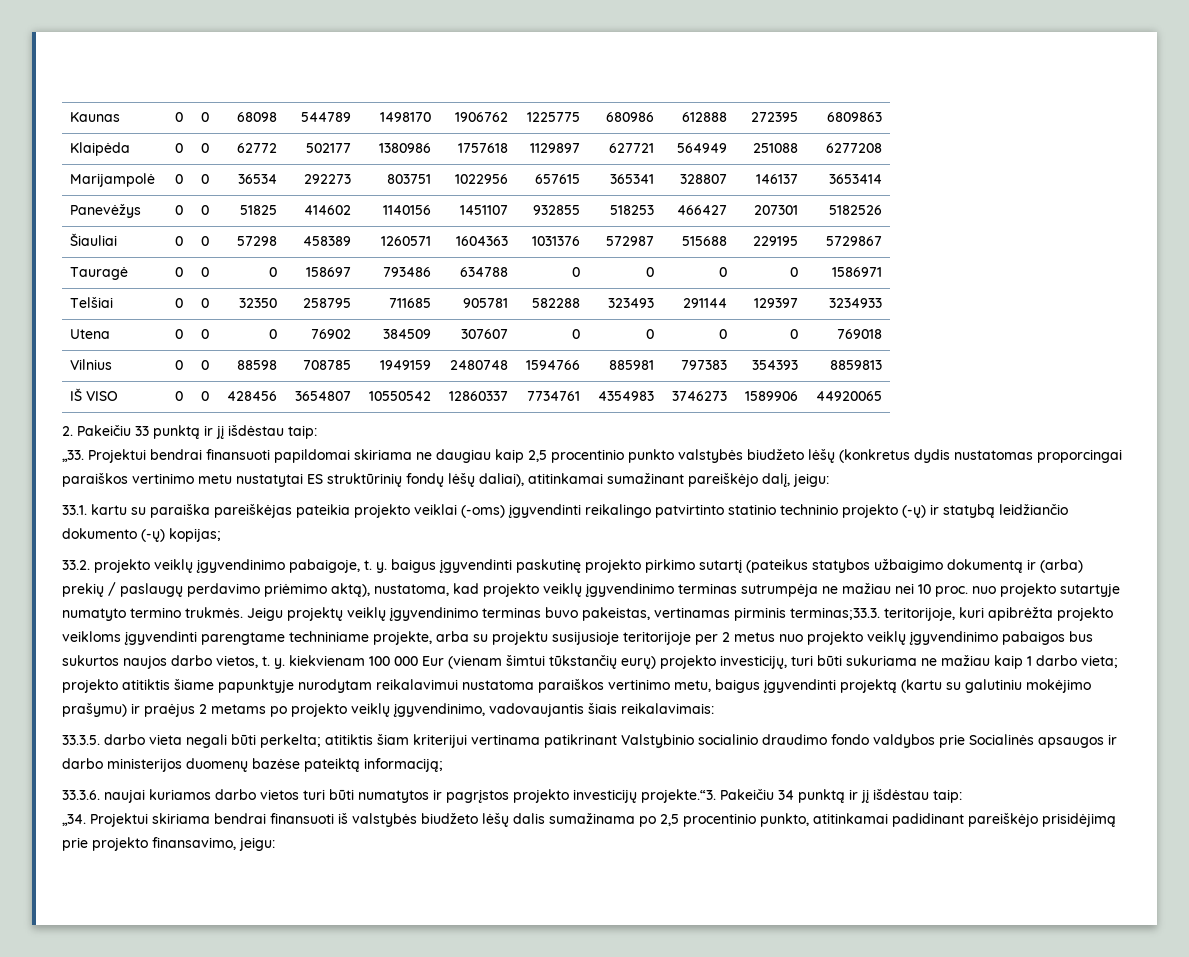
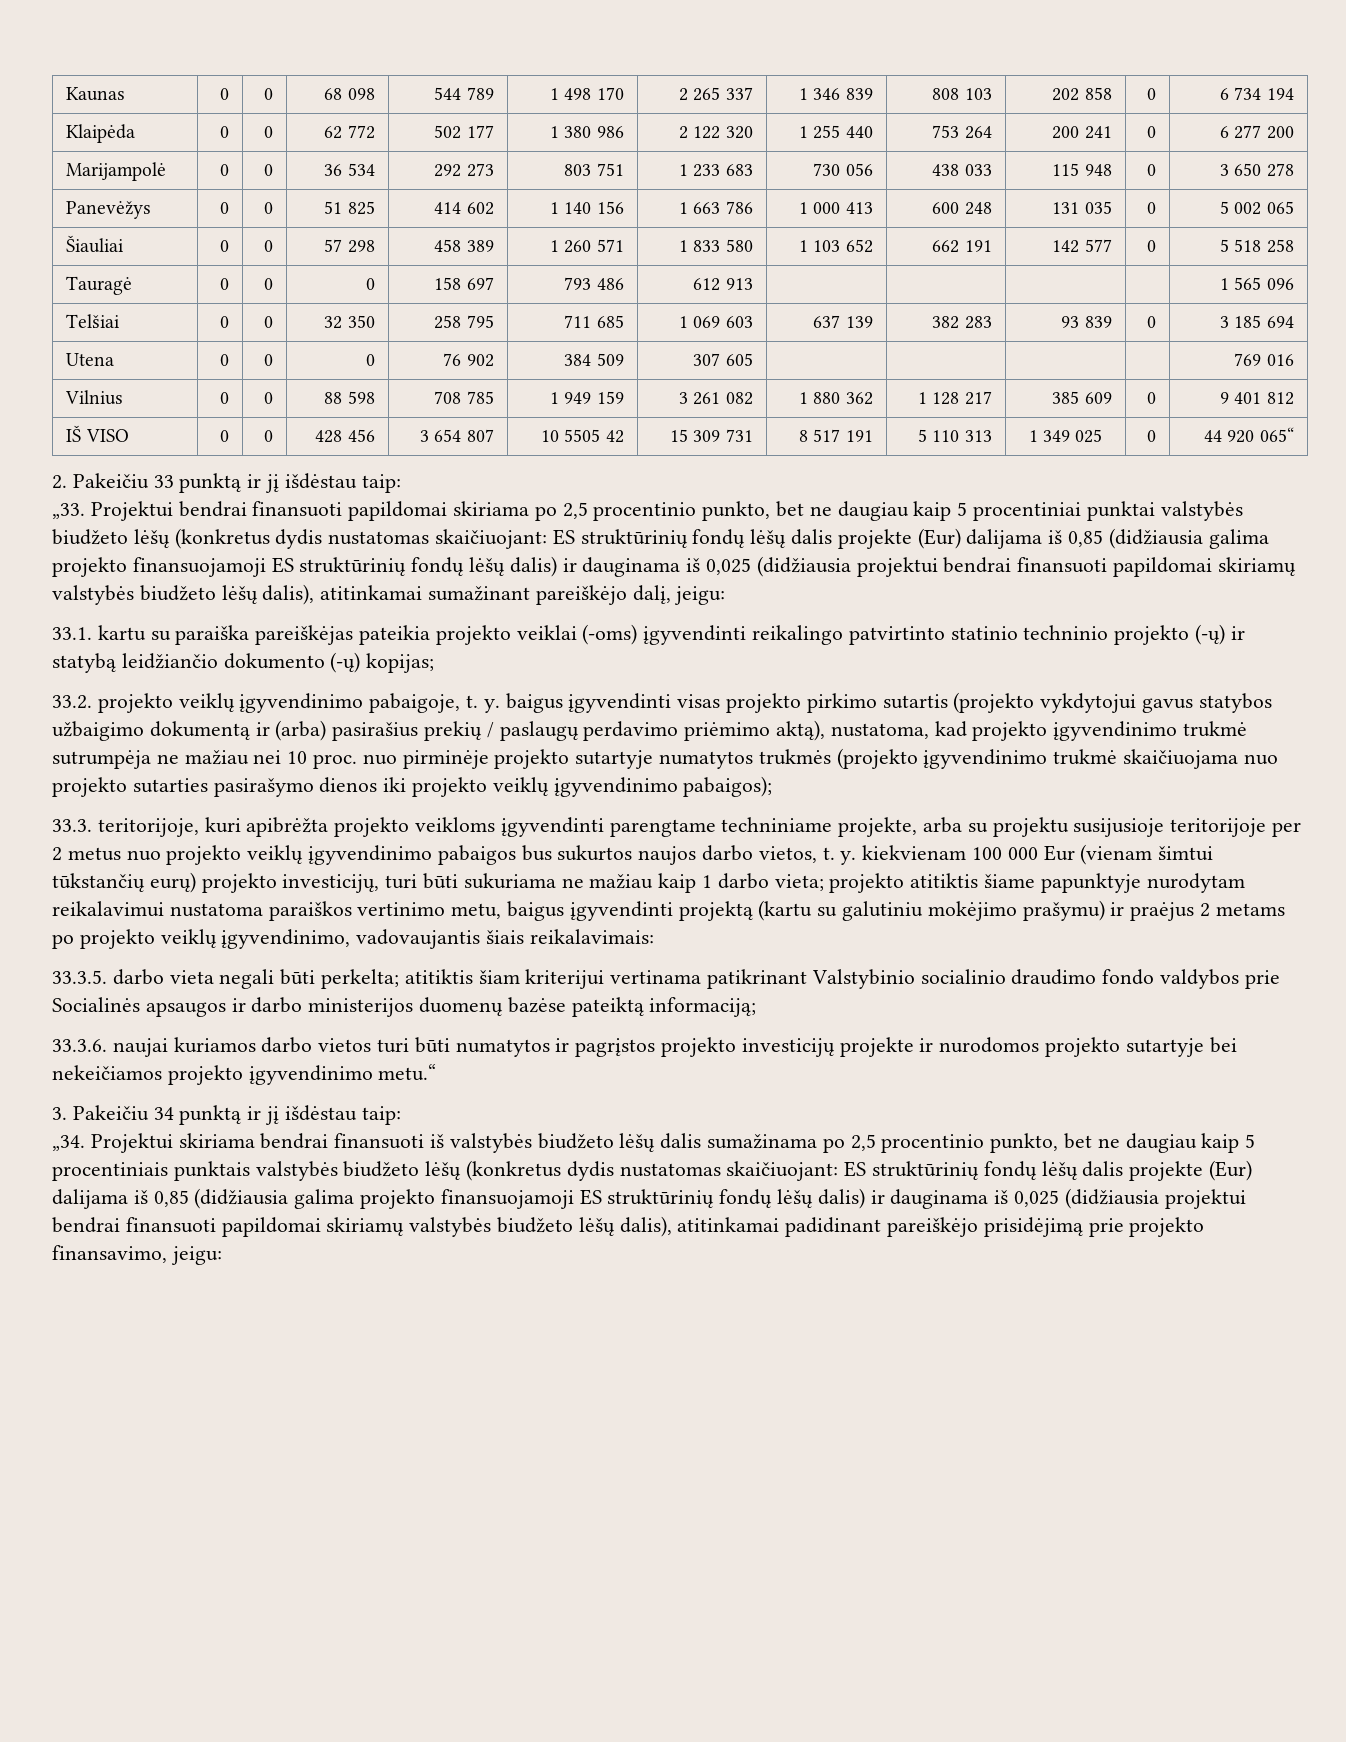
[236,112,277,122] [300,112,351,122] [379,112,431,122] [454,112,508,122] [526,112,580,122] [605,112,654,122] [681,112,727,122] [750,112,798,122] [826,112,882,122] [70,142,131,156] [174,143,183,153] [200,143,209,153] [236,143,277,153] [305,143,351,153] [378,143,431,153] [457,143,508,153] [529,143,580,153] [608,143,654,153] [676,143,727,153] [752,143,798,153] [825,143,882,153] [70,173,156,187] [174,174,183,184] [200,174,209,184] [237,174,277,184] [303,174,351,184] [386,174,431,184] [454,174,508,184] [534,174,580,184] [609,174,654,184] [679,174,727,184] [755,174,798,184] [828,174,882,184] [70,204,142,218] [174,205,183,215] [200,205,209,215] [239,205,277,215] [303,205,351,215] [382,205,431,215] [459,205,508,215] [532,205,580,215] [609,205,654,215] [676,205,727,215] [753,205,798,215] [828,205,882,215] [70,233,118,246] [174,236,183,246] [200,236,209,246] [236,236,277,246] [302,236,351,246] [380,236,431,246] [455,236,508,246] [531,236,580,246] [605,236,654,246] [681,236,727,246] [752,236,798,246] [825,236,882,246] [70,266,129,280] [174,267,183,277] [200,267,209,277] [268,267,277,277] [305,267,351,277] [382,267,431,277] [459,267,508,277] [571,267,580,277] [645,267,654,277] [718,267,727,277] [789,267,798,277] [831,267,882,277] [70,297,114,308] [174,298,183,308] [200,298,209,308] [238,298,277,308] [302,298,351,308] [388,298,431,308] [462,298,508,308] [531,298,580,308] [607,298,654,308] [682,298,727,308] [753,298,798,308] [828,298,882,308] [70,329,111,339] [174,329,183,339] [200,329,209,339] [268,329,277,339] [310,329,351,339] [382,329,431,339] [460,329,508,339] [571,329,580,339] [645,329,654,339] [718,329,727,339] [789,329,798,339] [836,329,882,339] [70,359,113,370] [174,360,183,370] [200,360,209,370] [236,360,277,370] [302,360,351,370] [379,360,431,370] [449,360,508,370] [525,360,580,370] [608,360,654,370] [680,360,727,370] [751,360,798,370] [829,360,882,370] [70,388,119,401] [174,391,183,401] [200,391,209,401] [226,391,277,401] [294,391,351,401] [368,391,431,401] [448,391,508,401] [526,391,580,401] [597,391,654,401] [671,391,727,401] [744,391,798,401] [815,391,882,401] 68098 | 544789 | 1498170 | 1906762 | 1225775 | 680986 | 612888 | 272395 | 6809863 // Klaipėda | 0 | 0 | 62772 | 502177 | 1380986 | 1757618 | 1129897 | 627721 | 564949 | 251088 | 6277208 // Marijampolė | 0 | 0 | 36534 | 292273 | 803751 | 1022956 | 657615 | 365341 | 328807 | 146137 | 3653414 // Panevėžys | 0 | 0 | 51825 | 414602 | 1140156 | 1451107 | 932855 | 518253 | 466427 | 207301 | 5182526 // Šiauliai | 0 | 0 | 57298 | 458389 | 1260571 | 1604363 | 1031376 | 572987 | 515688 | 229195 | 5729867 // Tauragė | 0 | 0 | 0 | 158697 | 793486 | 634788 | 0 | 0 | 0 | 0 | 1586971 // Telšiai | 0 | 0 | 32350 | 258795 | 711685 | 905781 | 582288 | 323493 | 291144 | 129397 | 3234933 // Utena | 0 | 0 | 0 | 76902 | 384509 | 307607 | 0 | 0 | 0 | 0 | 769018 // Vilnius | 0 | 0 | 88598 | 708785 | 1949159 | 2480748 | 1594766 | 885981 | 797383 | 354393 | 8859813 // IŠ VISO | 0 | 0 | 428456 | 3654807 | 10550542 | 12860337 | 7734761 | 4354983 | 3746273 | 1589906 | 44920065 -> [324,88,375,100] [434,87,494,100] [550,87,624,100] [679,87,753,101] [799,88,873,100] [932,88,992,100] [1052,87,1112,101] [1146,88,1156,100] [1220,87,1294,100] [66,124,136,143] [219,126,229,138] [263,126,273,138] [324,125,375,139] [434,125,494,139] [550,126,624,138] [679,126,753,139] [799,125,873,139] [932,125,992,139] [1052,126,1112,139] [1146,126,1156,138] [1220,125,1294,139] [66,162,167,181] [219,164,229,176] [263,164,273,176] [324,163,375,176] [434,163,494,177] [564,163,624,176] [679,164,753,177] [813,163,873,176] [932,164,992,176] [1052,163,1112,176] [1146,164,1156,176] [1220,163,1294,177] [66,201,152,219] [219,202,229,214] [263,202,273,214] [324,201,375,215] [434,202,494,215] [550,201,624,214] [679,201,753,214] [799,202,873,214] [932,202,992,215] [1052,201,1112,214] [1146,202,1156,214] [1220,201,1294,215] [66,235,125,253] [219,240,229,252] [263,240,273,252] [324,239,375,253] [434,239,494,252] [550,239,624,253] [679,239,753,252] [799,239,873,253] [932,240,992,253] [1052,239,1112,253] [1146,240,1156,252] [1220,239,1294,253] [66,276,133,295] [219,278,229,290] [263,278,273,290] [365,278,375,290] [434,277,494,290] [564,277,624,290] [693,278,753,291] [1220,277,1294,290] [66,314,121,328] [219,316,229,328] [263,316,273,328] [324,315,375,329] [434,315,494,329] [564,315,624,328] [679,316,753,328] [813,315,873,328] [932,316,992,329] [1061,316,1112,328] [1146,316,1156,328] [1220,315,1294,328] [66,353,115,366] [219,354,229,366] [263,354,273,366] [365,354,375,366] [443,353,494,367] [564,353,624,366] [693,353,753,366] [1234,353,1294,366] [65,390,124,405] [219,392,229,404] [263,392,273,404] [324,391,375,404] [434,391,494,404] [550,391,624,404] [679,392,753,405] [799,392,873,405] [918,391,992,405] [1052,391,1112,404] [1146,392,1156,404] [1220,392,1294,405] [66,425,129,442] [219,430,229,442] [263,430,273,442] [315,429,375,443] [420,429,494,442] [541,429,624,443] [670,429,753,442] [799,429,873,442] [918,429,992,442] [1028,429,1103,443] [1146,430,1156,442] [1204,427,1294,443] 68 098 | 544 789 | 1 498 170 | 2 265 337 | 1 346 839 | 808 103 | 202 858 | 0 | 6 734 194 // Klaipėda | 0 | 0 | 62 772 | 502 177 | 1 380 986 | 2 122 320 | 1 255 440 | 753 264 | 200 241 | 0 | 6 277 200 // Marijampolė | 0 | 0 | 36 534 | 292 273 | 803 751 | 1 233 683 | 730 056 | 438 033 | 115 948 | 0 | 3 650 278 // Panevėžys | 0 | 0 | 51 825 | 414 602 | 1 140 156 | 1 663 786 | 1 000 413 | 600 248 | 131 035 | 0 | 5 002 065 // Šiauliai | 0 | 0 | 57 298 | 458 389 | 1 260 571 | 1 833 580 | 1 103 652 | 662 191 | 142 577 | 0 | 5 518 258 // Tauragė | 0 | 0 | 0 | 158 697 | 793 486 | 612 913 | | | | | 1 565 096 // Telšiai | 0 | 0 | 32 350 | 258 795 | 711 685 | 1 069 603 | 637 139 | 382 283 | 93 839 | 0 | 3 185 694 // Utena | 0 | 0 | 0 | 76 902 | 384 509 | 307 605 | | | | | 769 016 // Vilnius | 0 | 0 | 88 598 | 708 785 | 1 949 159 | 3 261 082 | 1 880 362 | 1 128 217 | 385 609 | 0 | 9 401 812 // IŠ VISO | 0 | 0 | 428 456 | 3 654 807 | 10 5505 42 | 15 309 731 | 8 517 191 | 5 110 313 | 1 349 025 | 0 | 44 920 065“
[416,449,1122,463] [62,473,524,487] ne daugiau kaip 2,5 procentinio punkto valstybės biudžeto lėšų (konkretus dydis nustatomas proporcingai paraiškos vertinimo metu nustatytai ES struktūrinių fondų lėšų daliai), -> [534,501,1243,521] [52,528,1269,549] [52,556,1296,577] [52,584,315,605] po 2,5 procentinio punkto, bet ne daugiau kaip 5 procentiniai punktai valstybės biudžeto lėšų (konkretus dydis nustatomas skaičiuojant: ES struktūrinių fondų lėšų dalis projekte (Eur) dalijama iš 0,85 (didžiausia galima projekto finansuojamoji ES struktūrinių fondų lėšų dalis) ir dauginama iš 0,025 (didžiausia projektui bendrai finansuoti papildomai skiriamų valstybės biudžeto lėšų dalis),
[516,559,581,573] paskutinę -> [677,694,721,708] visas
[699,559,808,573] sutartį (pateikus -> [882,692,1194,713] sutartis (projekto vykdytojui gavus
(1083, 566) none -> [332,722,419,741] pasirašius
[543,583,737,597] veiklų įgyvendinimo terminas -> [1053,721,1248,741] įgyvendinimo trukmė
[1000,583,1120,597] [62,607,880,621] projekto sutartyje numatyto termino trukmės. Jeigu projektų veiklų įgyvendinimo terminas buvo pakeistas, vertinamas pirminis terminas;33.3. -> [402,748,1278,769] [52,776,773,797] [52,819,92,832] pirminėje projekto sutartyje numatytos trukmės (projekto įgyvendinimo trukmė skaičiuojama nuo projekto sutarties pasirašymo dienos iki projekto veiklų įgyvendinimo pabaigos); // 33.3.
[641,789,716,803] projekte.“3. -> [839,1037,1237,1057] [52,1064,437,1085] [52,1107,67,1120] projekte ir nurodomos projekto sutartyje bei nekeičiamos projekto įgyvendinimo metu.“ // 3.
(809, 820) none -> [1064,1133,1256,1153] [52,1160,1253,1181] [52,1188,1246,1209] [52,1216,672,1237] bet ne daugiau kaip 5 procentiniais punktais valstybės biudžeto lėšų (konkretus dydis nustatomas skaičiuojant: ES struktūrinių fondų lėšų dalis projekte (Eur) dalijama iš 0,85 (didžiausia galima projekto finansuojamoji ES struktūrinių fondų lėšų dalis) ir dauginama iš 0,025 (didžiausia projektui bendrai finansuoti papildomai skiriamų valstybės biudžeto lėšų dalis),

